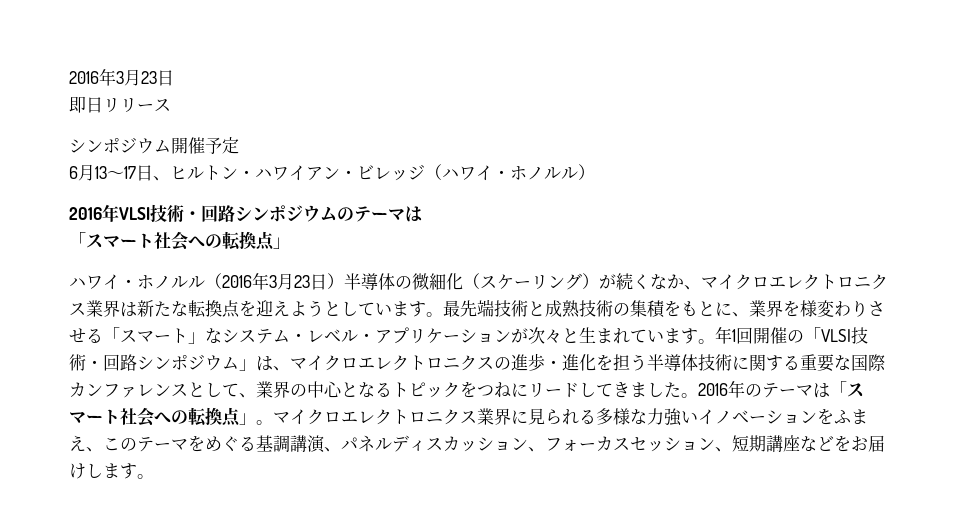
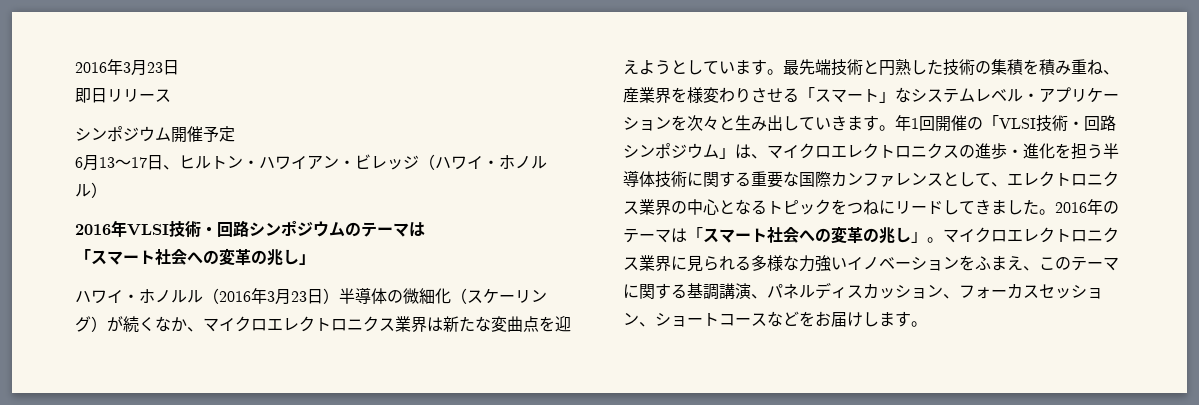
[222,231,274,251] 転換点 -> [219,248,299,266] 変革の兆し
[188,300,222,318] 転換 -> [491,316,523,332] 変曲
[545,300,580,318] 成熟 -> [879,59,943,76] 円熟した
[681,301,749,317] もとに、 -> [1039,59,1119,75] [623,87,639,103] 積み重ね、産
[290,333,307,342] ・ -> (975, 95) none
[511,328,528,343] が -> [671,115,687,131] を
[596,328,664,344] まれてい -> [751,115,847,131] み出していき
(256, 395) none -> [1007,171,1119,187] [623,201,639,214] エレクトロニクス
[188,407,240,427] 転換点 -> [831,226,911,244] 変革の兆し
[188,435,239,452] をめぐ -> [623,283,671,299] に関す
[732,435,800,453] 短期講座 -> [655,313,767,327] ショートコース

